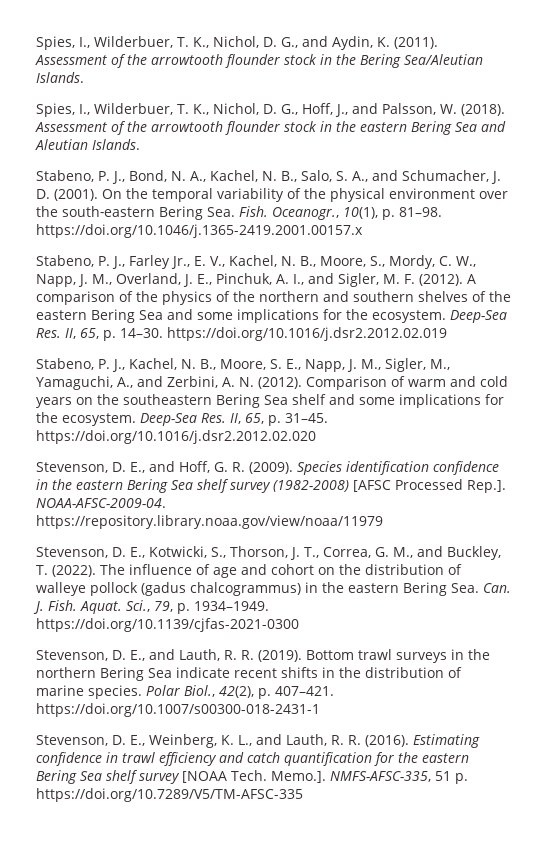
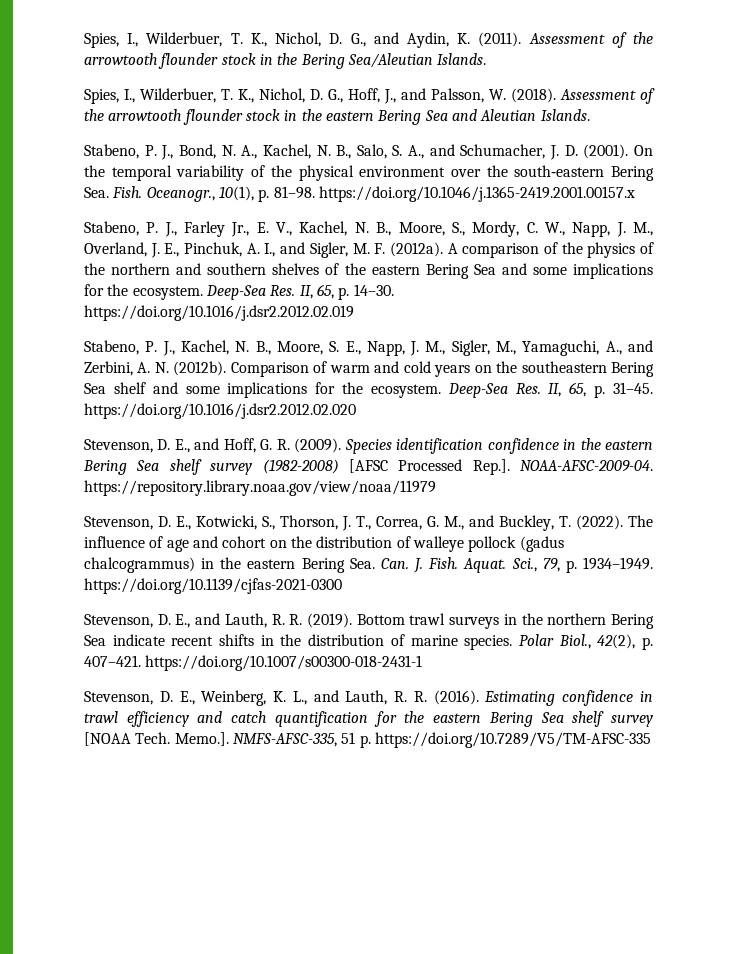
[419,274,463,286] (2012). -> [389,242,443,257] (2012a).
[258,377,302,389] (2012). -> [173,361,227,376] (2012b).

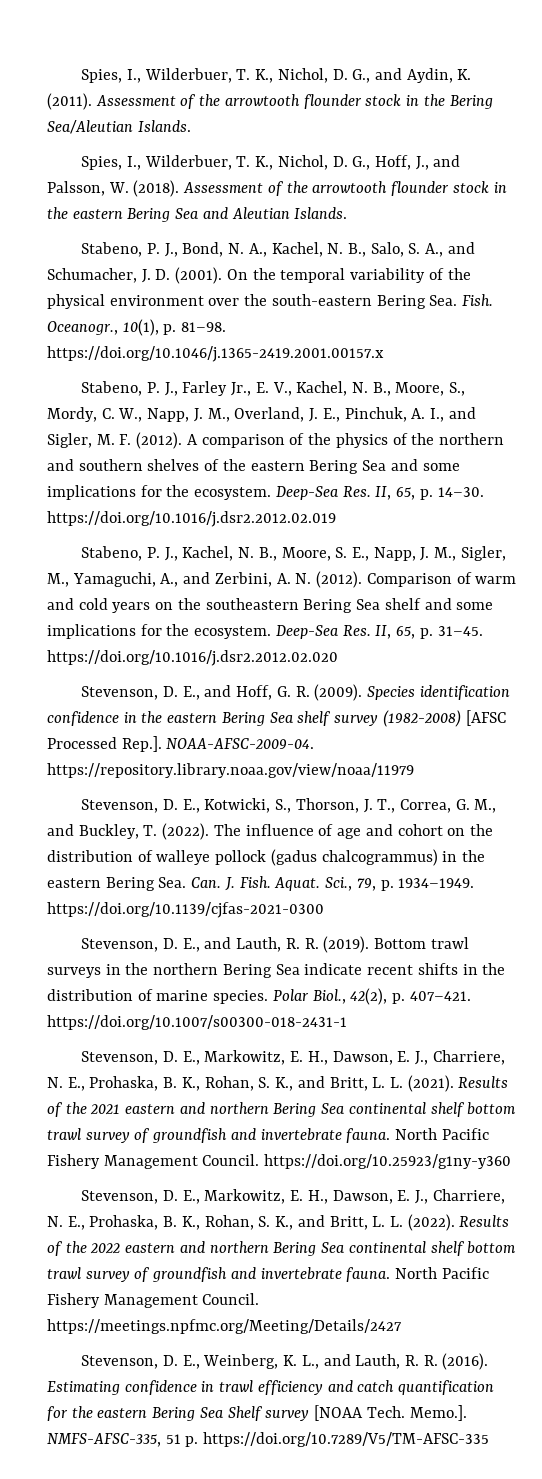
[389,242,443,257] (2012a). -> [136,432,183,449] (2012).
[173,361,227,376] (2012b). -> [316,571,363,588] (2012).
(423, 663) none -> [81,1050,505,1065] [47,1075,509,1092] [47,1102,517,1117] [47,1128,489,1143] [47,1154,512,1169] [81,1189,505,1204] [47,1214,510,1231] [47,1241,517,1256] [47,1267,489,1282] [47,1293,260,1308] [47,1319,402,1334] // Stevenson, D. E., Markowitz, E. H., Dawson, E. J., Charriere, N. E., Prohaska, B. K., Rohan, S. K., and Britt, L. L. (2021). Results of the 2021 eastern and northern Bering Sea continental shelf bottom trawl survey of groundfish and invertebrate fauna. North Pacific Fishery Management Council. https://doi.org/10.25923/g1ny-y360 // Stevenson, D. E., Markowitz, E. H., Dawson, E. J., Charriere, N. E., Prohaska, B. K., Rohan, S. K., and Britt, L. L. (2022). Results of the 2022 eastern and northern Bering Sea continental shelf bottom trawl survey of groundfish and invertebrate fauna. North Pacific Fishery Management Council. https://meetings.npfmc.org/Meeting/Details/2427
[572,711,605,727] shelf -> [227,1406,262,1421] Shelf

